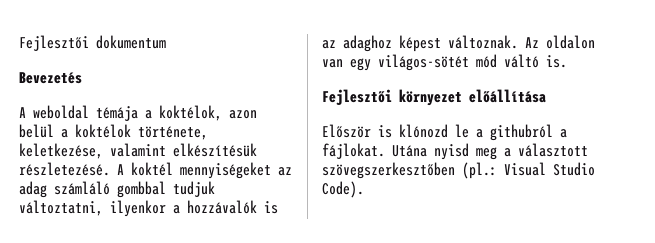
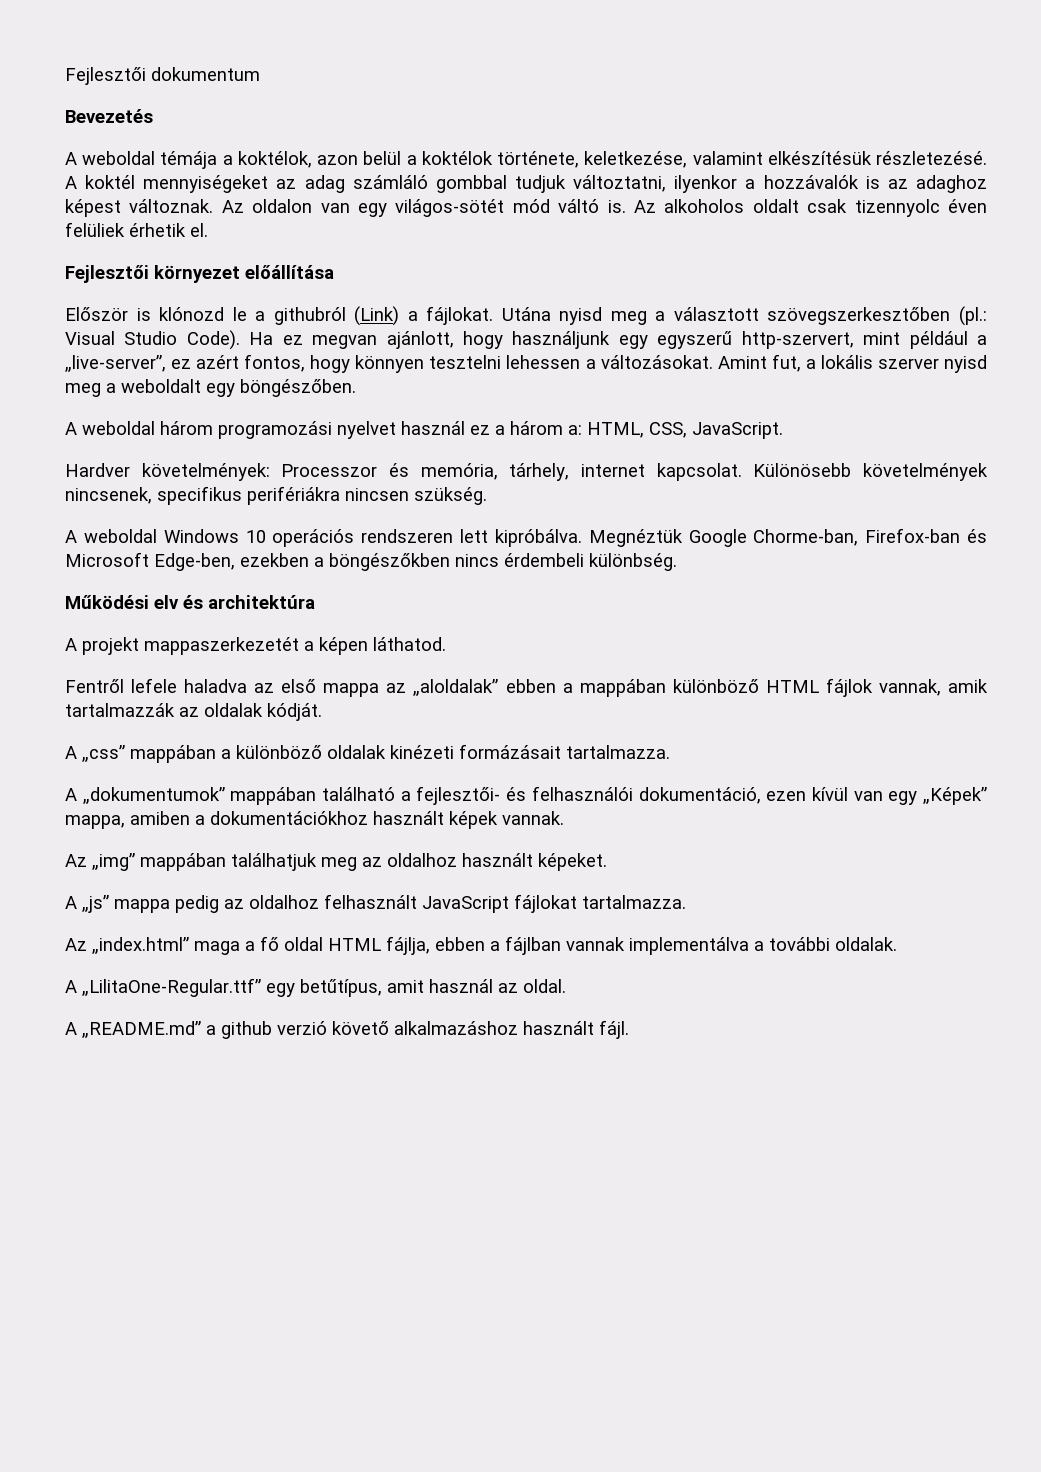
(567, 61) none -> [633,199,987,217] [65,222,208,237] Az alkoholos oldalt csak tizennyolc éven felüliek érhetik el.
(553, 132) none -> [354,306,400,326] (Link)
(364, 189) none -> [249,331,988,349] [65,354,988,373] [65,379,356,397] [65,421,783,439] [65,463,988,481] [65,486,487,505] [65,528,988,547] [65,552,677,571] [65,595,315,609] [65,637,446,655] [65,678,989,697] [65,703,322,721] [65,744,670,763] [65,786,988,805] [65,811,564,829] [65,853,607,871] [65,894,686,913] [65,936,897,955] [65,978,566,997] [65,1020,629,1039] Ha ez megvan ajánlott, hogy használjunk egy egyszerű http-szervert, mint például a „live-server”, ez azért fontos, hogy könnyen tesztelni lehessen a változásokat. Amint fut, a lokális szerver nyisd meg a weboldalt egy böngészőben. // A weboldal három programozási nyelvet használ ez a három a: HTML, CSS, JavaScript. // Hardver követelmények: Processzor és memória, tárhely, internet kapcsolat. Különösebb követelmények nincsenek, specifikus perifériákra nincsen szükség. // A weboldal Windows 10 operációs rendszeren lett kipróbálva. Megnéztük Google Chorme-ban, Firefox-ban és Microsoft Edge-ben, ezekben a böngészőkben nincs érdembeli különbség. // Működési elv és architektúra // A projekt mappaszerkezetét a képen láthatod. // Fentről lefele haladva az első mappa az „aloldalak” ebben a mappában különböző HTML fájlok vannak, amik tartalmazzák az oldalak kódját. // A „css” mappában a különböző oldalak kinézeti formázásait tartalmazza. // A „dokumentumok” mappában található a fejlesztői- és felhasználói dokumentáció, ezen kívül van egy „Képek” mappa, amiben a dokumentációkhoz használt képek vannak. // Az „img” mappában találhatjuk meg az oldalhoz használt képeket. // A „js” mappa pedig az oldalhoz felhasznált JavaScript fájlokat tartalmazza. // Az „index.html” maga a fő oldal HTML fájlja, ebben a fájlban vannak implementálva a további oldalak. // A „LilitaOne-Regular.ttf” egy betűtípus, amit használ az oldal. // A „README.md” a github verzió követő alkalmazáshoz használt fájl.

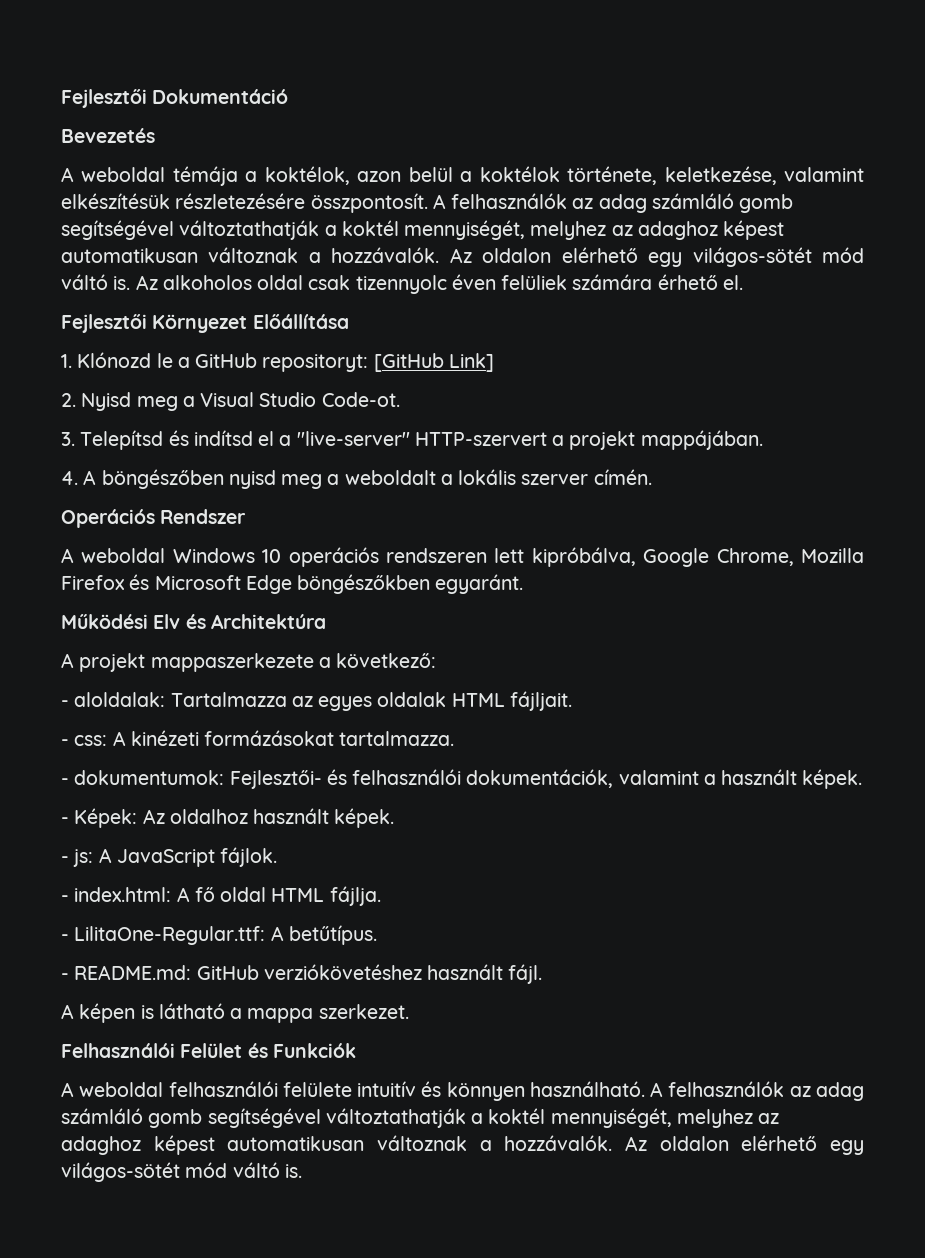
[65,67,260,85] Fejlesztői dokumentum -> [61,89,289,108] Fejlesztői Dokumentáció
[876,151,988,165] [65,175,987,193] [65,199,350,217] részletezésé. A koktél mennyiségeket az adag számláló gombbal tudjuk változtatni, ilyenkor a hozzávalók is az adaghoz képest változnak. Az oldalon van -> [175,193,794,213] [61,220,785,240] [61,247,638,263] részletezésére összpontosít. A felhasználók az adag számláló gomb segítségével változtathatják a koktél mennyiségét, melyhez az adaghoz képest automatikusan változnak a hozzávalók. Az oldalon elérhető
[752,199,799,213] oldalt -> [257,275,304,290] oldal
[129,223,186,237] érhetik -> [572,274,718,290] számára érhető
[154,265,334,283] [65,306,987,326] [65,330,988,350] [65,354,988,373] [65,379,356,397] [65,421,783,439] [65,463,988,481] [65,486,487,505] környezet előállítása // Először is klónozd le a githubról (Link) a fájlokat. Utána nyisd meg a választott szövegszerkesztőben (pl.: Visual Studio Code). Ha ez megvan ajánlott, hogy használjunk egy egyszerű http-szervert, mint például a „live-server”, ez azért fontos, hogy könnyen tesztelni lehessen a változásokat. Amint fut, a lokális szerver nyisd meg a weboldalt egy böngészőben. // A weboldal három programozási nyelvet használ ez a három a: HTML, CSS, JavaScript. // Hardver követelmények: Processzor és memória, tárhely, internet kapcsolat. Különösebb követelmények nincsenek, specifikus perifériákra nincsen szükség. -> [152,314,349,333] [61,352,494,372] [61,392,400,411] [61,430,763,450] [61,469,652,489] [61,509,247,528] Környezet Előállítása // 1. Klónozd le a GitHub repositoryt: [GitHub Link] // 2. Nyisd meg a Visual Studio Code-ot. // 3. Telepítsd és indítsd el a "live-server" HTTP-szervert a projekt mappájában. // 4. A böngészőben nyisd meg a weboldalt a lokális szerver címén. // Operációs Rendszer
[494,528,988,547] [65,552,677,571] [65,595,315,609] [65,637,446,655] [65,678,989,697] [65,703,322,721] [65,744,670,763] [65,786,988,805] [65,811,564,829] [65,853,607,871] [65,894,686,913] [65,936,897,955] [65,978,566,997] [65,1020,629,1039] kipróbálva. Megnéztük Google Chorme-ban, Firefox-ban és Microsoft Edge-ben, ezekben a böngészőkben nincs érdembeli különbség. // Működési elv és architektúra // A projekt mappaszerkezetét a képen láthatod. // Fentről lefele haladva az első mappa az „aloldalak” ebben a mappában különböző HTML fájlok vannak, amik tartalmazzák az oldalak kódját. // A „css” mappában a különböző oldalak kinézeti formázásait tartalmazza. // A „dokumentumok” mappában található a fejlesztői- és felhasználói dokumentáció, ezen kívül van egy „Képek” mappa, amiben a dokumentációkhoz használt képek vannak. // Az „img” mappában találhatjuk meg az oldalhoz használt képeket. // A „js” mappa pedig az oldalhoz felhasznált JavaScript fájlokat tartalmazza. // Az „index.html” maga a fő oldal HTML fájlja, ebben a fájlban vannak implementálva a további oldalak. // A „LilitaOne-Regular.ttf” egy betűtípus, amit használ az oldal. // A „README.md” a github verzió követő alkalmazáshoz használt fájl. -> [531,547,864,567] [61,574,524,594] [61,614,326,629] [61,653,437,672] [61,691,572,711] [61,730,455,746] [61,769,863,789] [61,808,395,828] [61,847,278,867] [61,886,381,906] [61,925,377,945] [61,964,543,984] [61,1003,409,1023] [61,1043,356,1058] [61,1081,864,1101] [61,1108,780,1128] [61,1135,864,1155] [61,1162,302,1182] kipróbálva, Google Chrome, Mozilla Firefox és Microsoft Edge böngészőkben egyaránt. // Működési Elv és Architektúra // A projekt mappaszerkezete a következő: // - aloldalak: Tartalmazza az egyes oldalak HTML fájljait. // - css: A kinézeti formázásokat tartalmazza. // - dokumentumok: Fejlesztői- és felhasználói dokumentációk, valamint a használt képek. // - Képek: Az oldalhoz használt képek. // - js: A JavaScript fájlok. // - index.html: A fő oldal HTML fájlja. // - LilitaOne-Regular.ttf: A betűtípus. // - README.md: GitHub verziókövetéshez használt fájl. // A képen is látható a mappa szerkezet. // Felhasználói Felület és Funkciók // A weboldal felhasználói felülete intuitív és könnyen használható. A felhasználók az adag számláló gomb segítségével változtathatják a koktél mennyiségét, melyhez az adaghoz képest automatikusan változnak a hozzávalók. Az oldalon elérhető egy világos-sötét mód váltó is.

